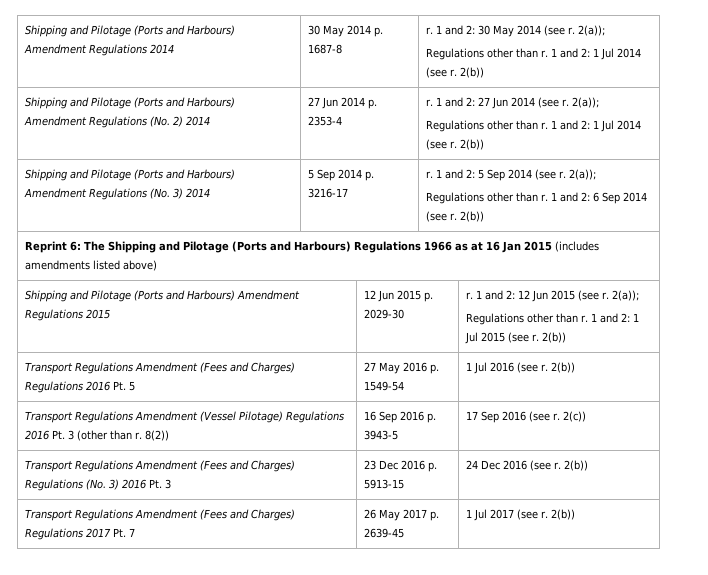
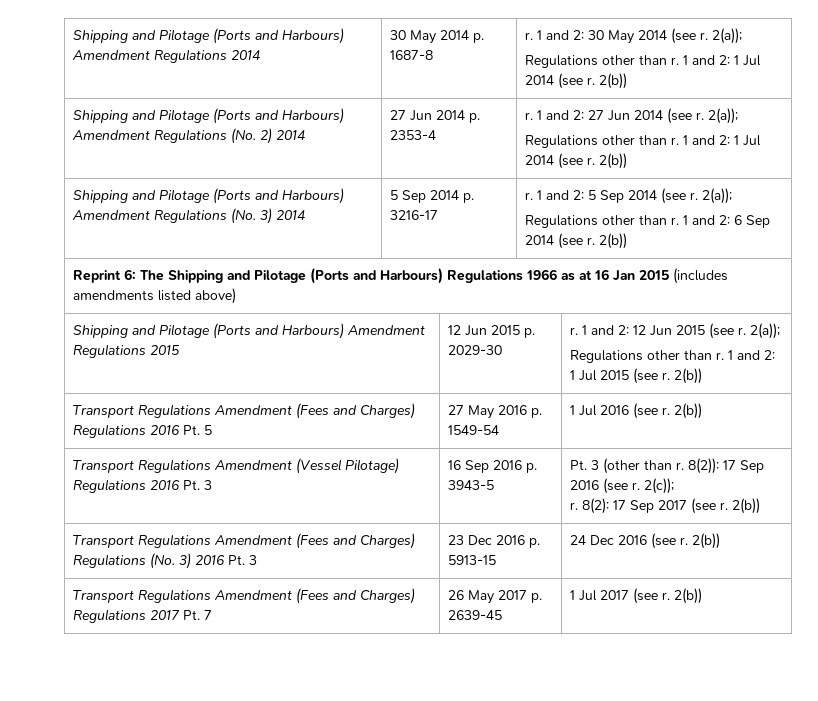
[76,430,169,441] (other than r. 8(2)) -> (212, 485) none
(398, 435) none -> [569,458,719,474] Pt. 3 (other than r. 8(2)):
[562,411,586,422] 2(c)) -> [643,478,674,494] [569,498,760,514] 2(c)); // r. 8(2): 17 Sep 2017 (see r. 2(b))

